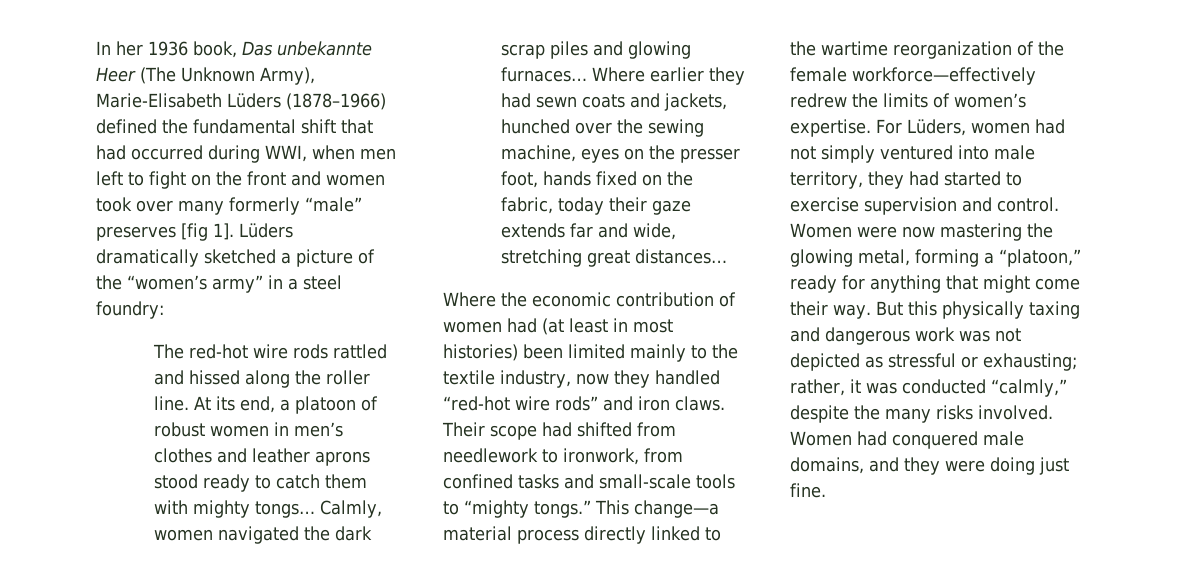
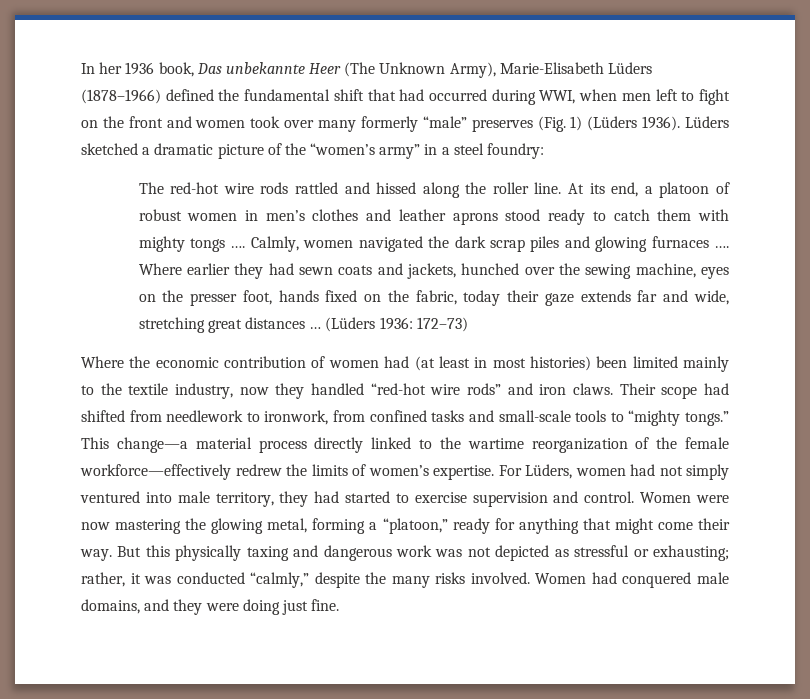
[181,223,293,241] [96,249,199,267] [fig 1]. Lüders dramatically -> [537,116,729,132] (Fig. 1) (Lüders 1936). Lüders
(291, 258) none -> [154,143,214,155] dramatic
[254,501,315,518] tongs… -> [189,238,246,252] tongs ….
[500,67,587,82] furnaces… -> [651,236,729,248] furnaces ….
[634,249,727,264] distances… -> [244,317,468,332] distances … (Lüders 1936: 172–73)

